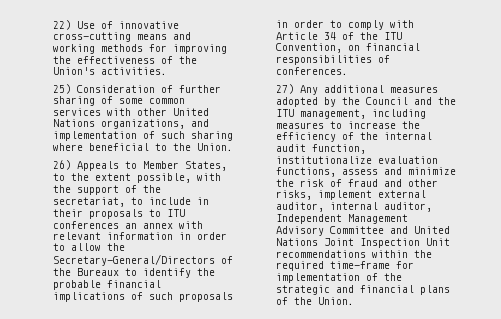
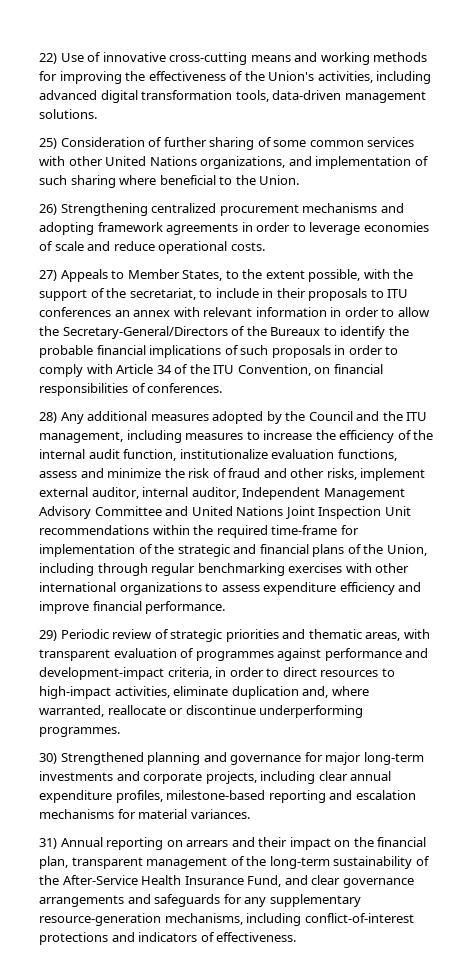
[100,67,167,75] activities. -> [317,71,432,84] [39,90,426,103] [39,109,98,119] activities, including advanced digital transformation tools, data-driven management solutions.
(71, 165) none -> [60,203,404,216] [39,222,429,235] [39,241,265,254] [39,270,58,281] Strengthening centralized procurement mechanisms and adopting framework agreements in order to leverage economies of scale and reduce operational costs. // 27)
[275,84,294,94] 27) -> [39,412,58,423] 28)
[317,297,354,305] Union. -> [386,544,427,556] [39,563,410,576] [39,582,422,595] [39,601,226,614] [39,629,430,642] [39,648,429,661] [39,667,395,680] [39,686,369,699] [39,705,364,718] [39,727,121,737] [39,752,424,765] [39,771,392,784] [39,790,416,803] [39,809,250,819] [39,837,427,850] [39,856,430,869] [39,875,414,888] [39,894,361,907] [39,913,414,926] [39,932,297,945] Union, including through regular benchmarking exercises with other international organizations to assess expenditure efficiency and improve financial performance. // 29) Periodic review of strategic priorities and thematic areas, with transparent evaluation of programmes against performance and development-impact criteria, in order to direct resources to high-impact activities, eliminate duplication and, where warranted, reallocate or discontinue underperforming programmes. // 30) Strengthened planning and governance for major long-term investments and corporate projects, including clear annual expenditure profiles, milestone-based reporting and escalation mechanisms for material variances. // 31) Annual reporting on arrears and their impact on the financial plan, transparent management of the long-term sustainability of the After-Service Health Insurance Fund, and clear governance arrangements and safeguards for any supplementary resource-generation mechanisms, including conflict-of-interest protections and indicators of effectiveness.

